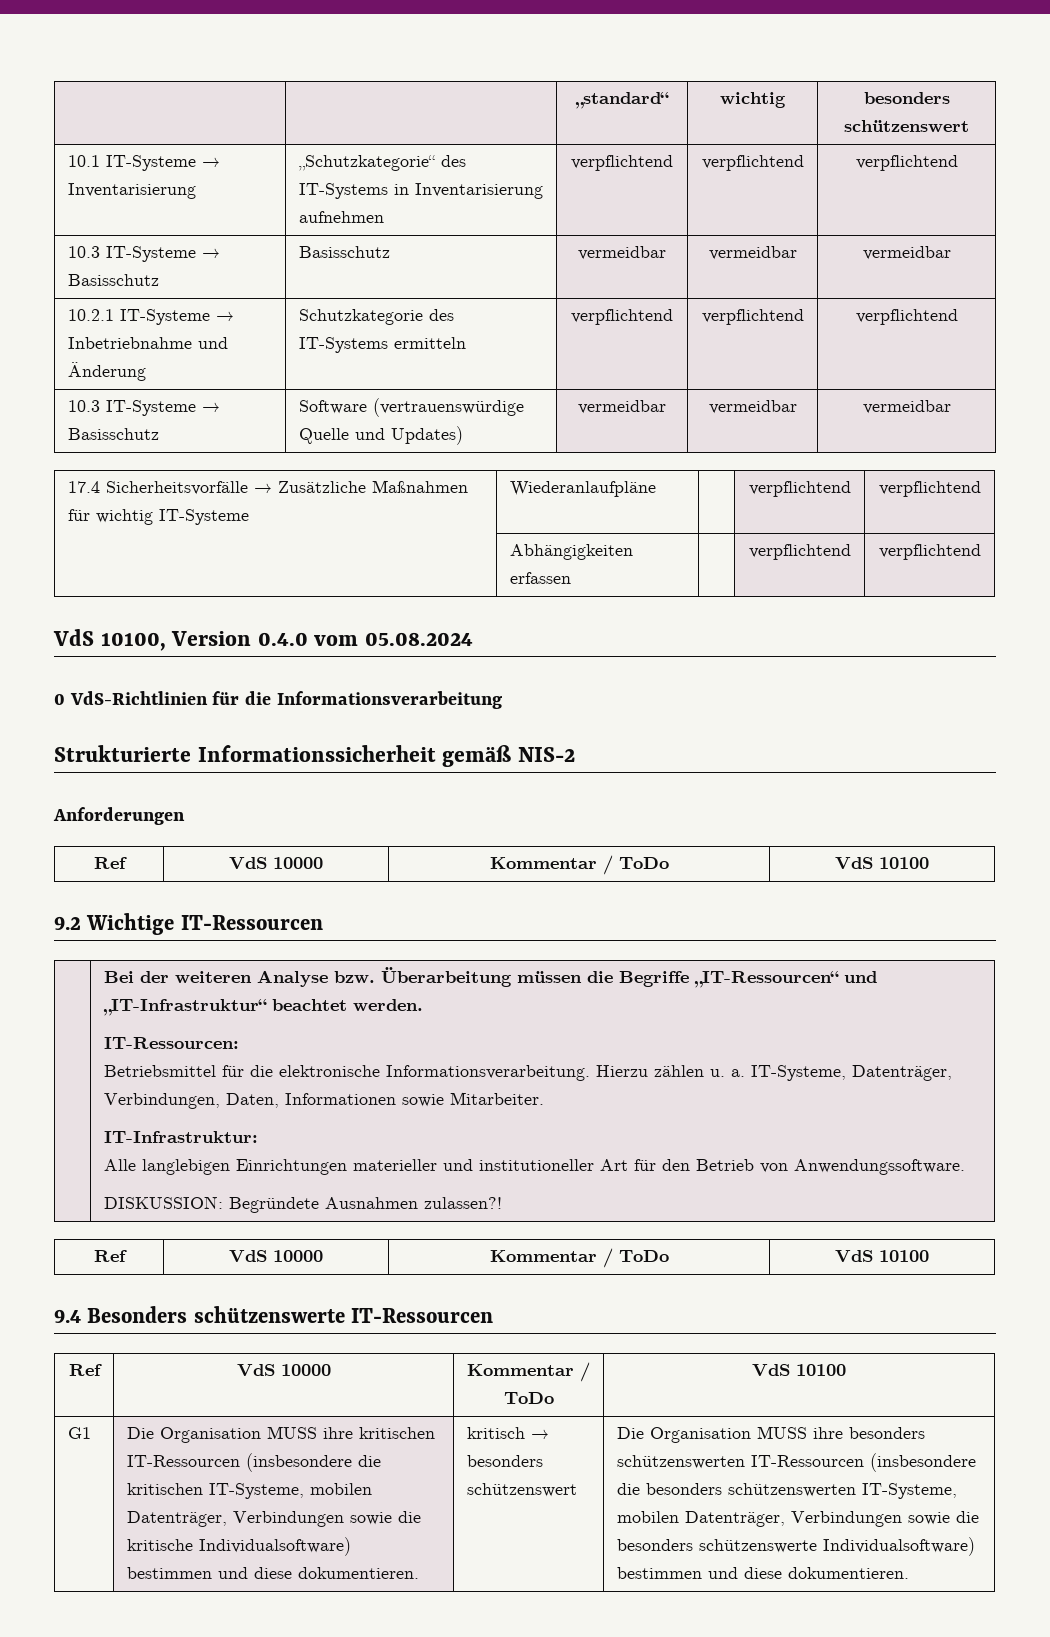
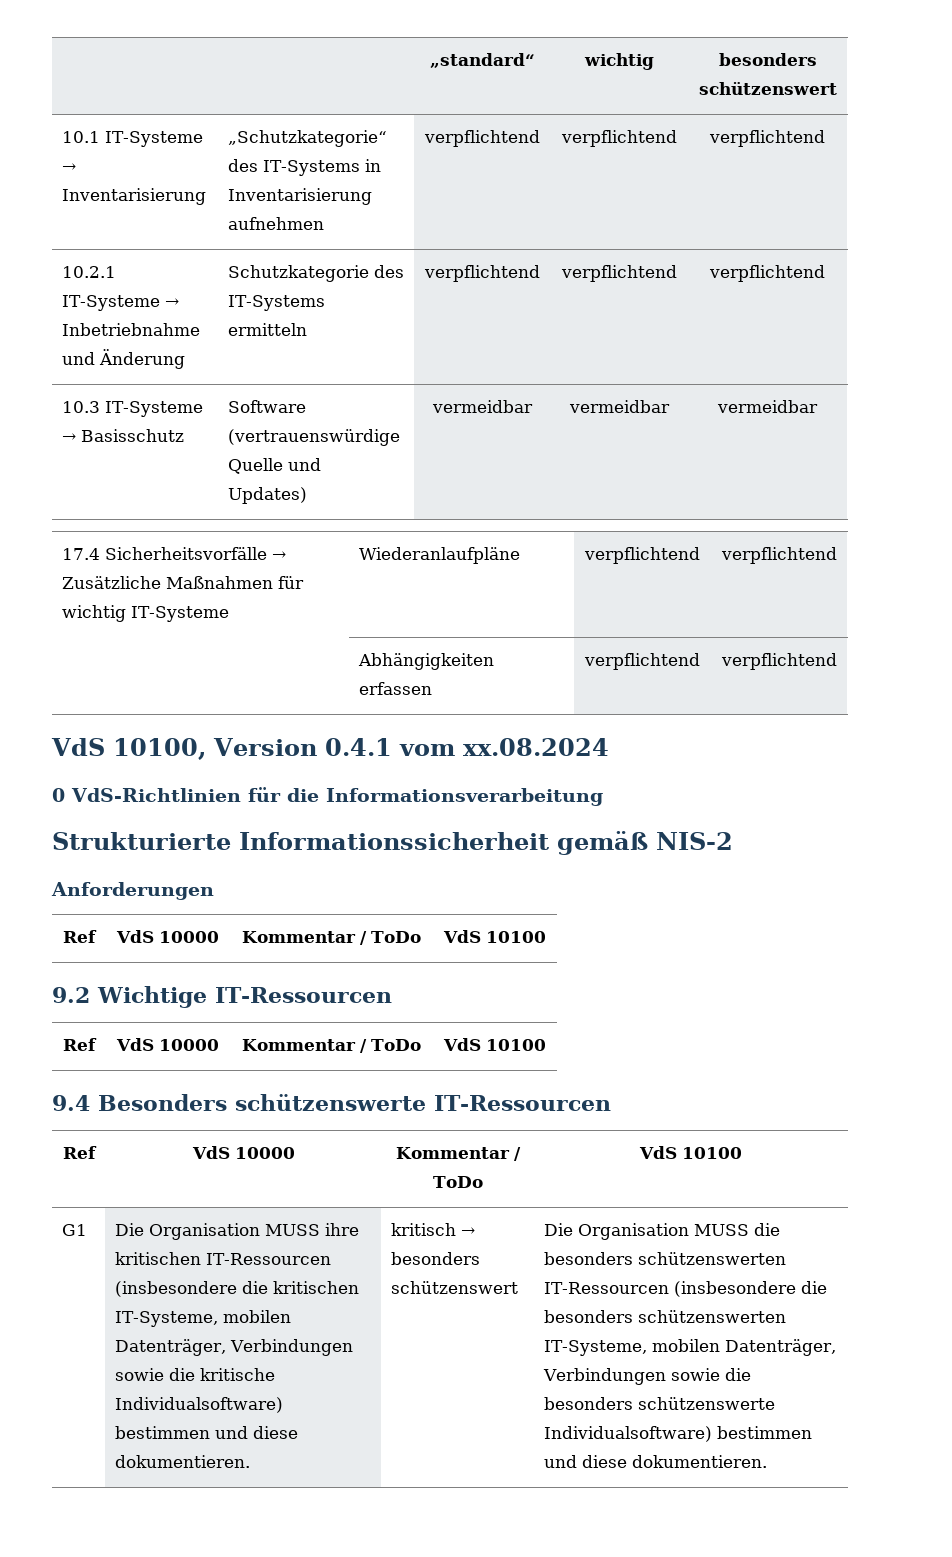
[67,246,220,262] [67,274,159,286] [298,246,390,258] [578,246,666,260] [708,246,797,260] [862,246,951,260] // 10.3 IT-Systeme → Basisschutz | Basisschutz | vermeidbar | vermeidbar | vermeidbar -> (825, 138) none
[257,632,474,646] 0.4.0 vom 05.08.2024 -> [324,738,609,756] 0.4.1 vom xx.08.2024
[103,967,877,988] [102,999,423,1016] [103,1037,239,1049] [103,1065,952,1081] [103,1092,544,1109] [103,1131,258,1143] [103,1159,965,1175] [103,1196,502,1213] // | Bei der weiteren Analyse bzw. Überarbeitung müssen die Begriffe „IT-Ressourcen“ und „IT-Infrastruktur“ beachtet werden. // IT-Ressourcen: // Betriebsmittel für die elektronische Informationsverarbeitung. Hierzu zählen u. a. IT-Systeme, Datenträger, Verbindungen, Daten, Informationen sowie Mitarbeiter. // IT-Infrastruktur: // Alle langlebigen Einrichtungen materieller und institutioneller Art für den Betrieb von Anwendungssoftware. // DISKUSSION: Begründete Ausnahmen zulassen?! -> (392, 995) none
[812,1427,843,1439] ihre -> [754,1223,781,1236] die

